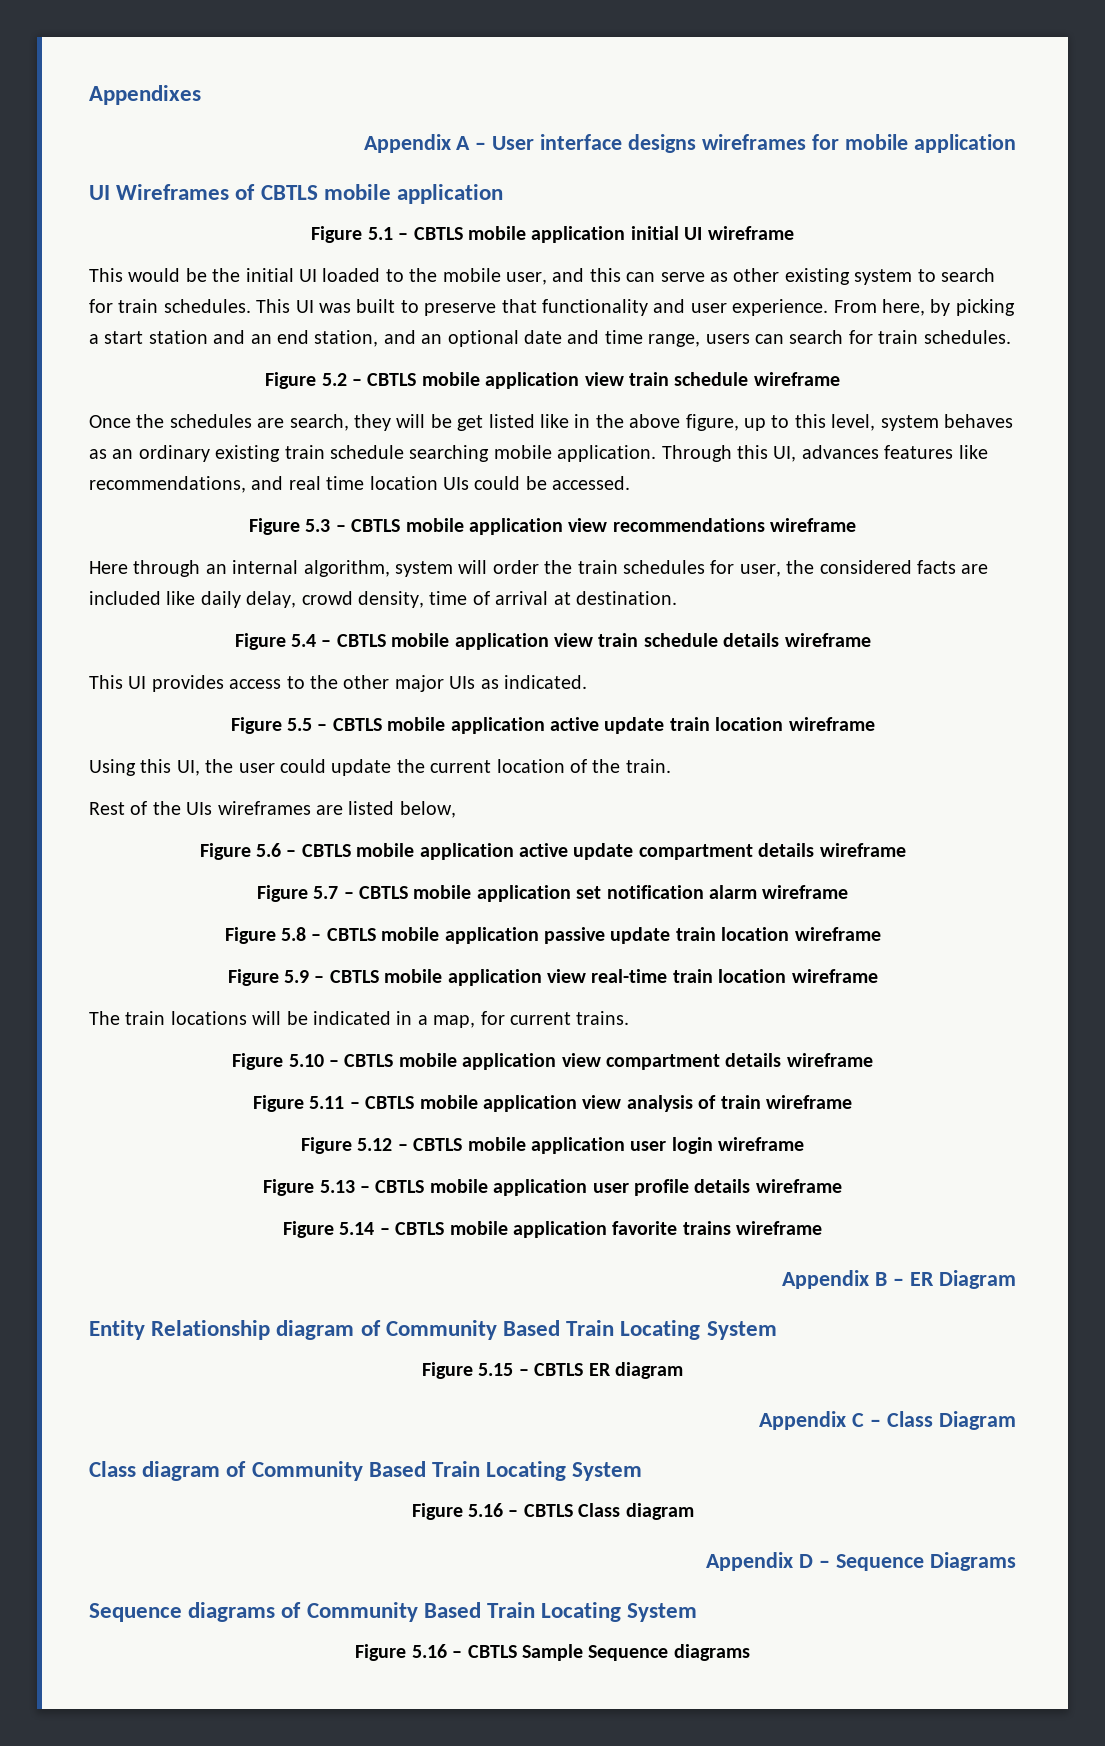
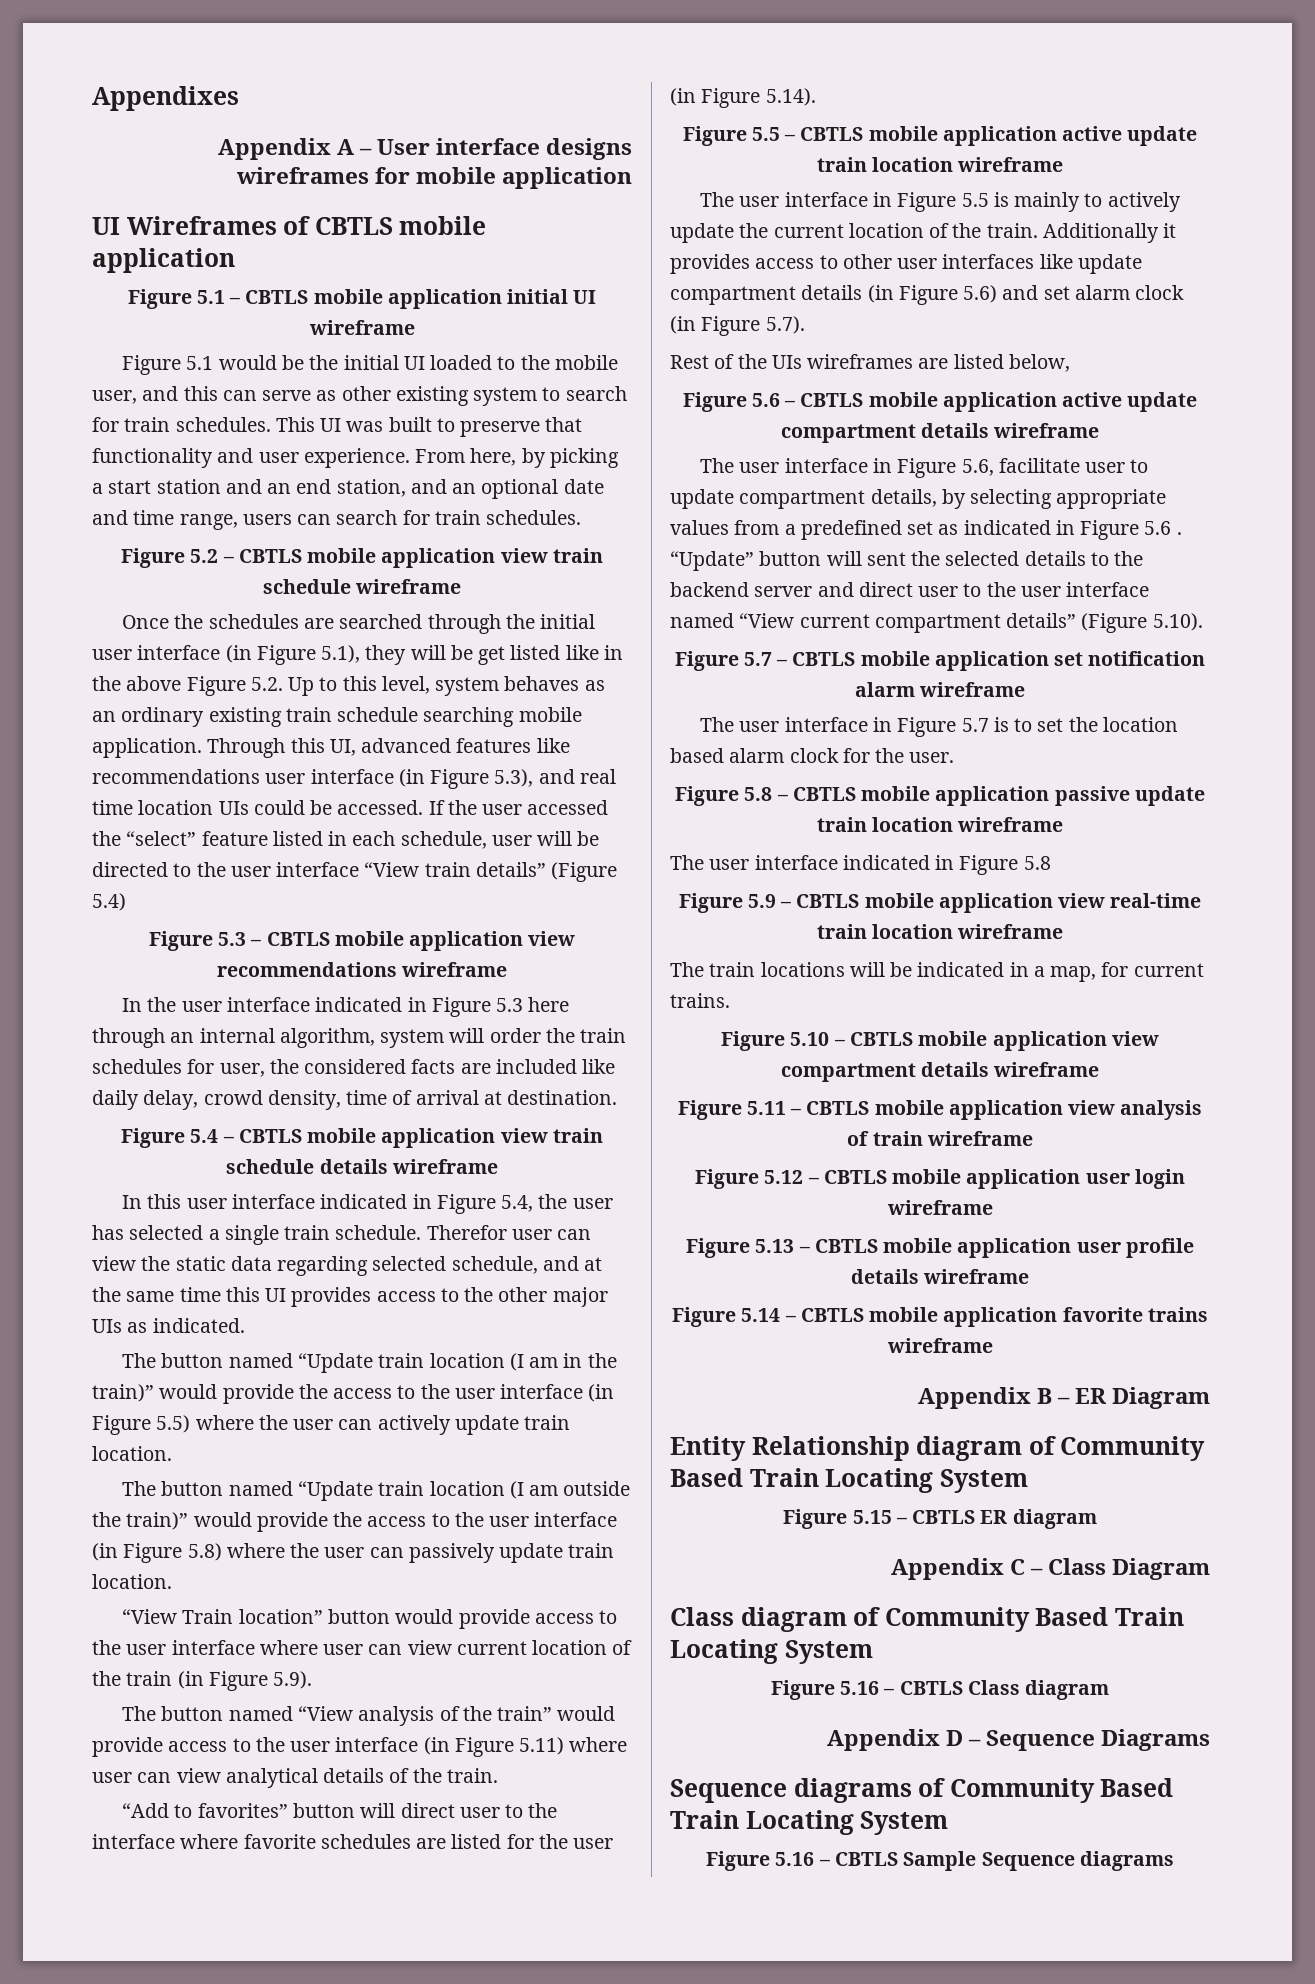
[89,268,123,282] This -> [122,355,214,375] Figure 5.1
[289,414,349,431] search, -> [339,614,596,634] [92,645,361,665] searched through the initial user interface (in Figure 5.1),
[685,414,766,431] figure, up -> [186,676,315,696] Figure 5.2. Up
[801,445,879,459] advances -> [361,738,452,753] advanced
[89,476,246,493] recommendations, -> [92,769,534,789] recommendations user interface (in Figure 5.3),
(631, 483) none -> [428,800,609,815] [92,831,600,849] [92,862,618,882] [92,893,126,911] If the user accessed the “select” feature listed in each schedule, user will be directed to the user interface “View train details” (Figure 5.4)
[89,561,128,574] Here -> [122,997,570,1017] In the user interface indicated in Figure 5.3 here
[89,675,123,689] This -> [122,1194,613,1214] [92,1225,592,1245] [92,1256,603,1276] [92,1287,260,1302] In this user interface indicated in Figure 5.4, the user has selected a single train schedule. Therefor user can view the static data regarding selected schedule, and at the same time this
(587, 682) none -> [122,1353,617,1373] [92,1384,615,1404] [92,1415,571,1435] [92,1446,172,1461] [122,1481,631,1501] [92,1512,618,1532] [92,1543,615,1563] [92,1574,172,1589] [122,1609,618,1629] [92,1640,633,1655] [92,1671,313,1691] [122,1706,616,1726] [92,1737,628,1757] [92,1768,498,1788] [122,1803,558,1818] [92,1834,614,1849] [670,88,816,108] // The button named “Update train location (I am in the train)” would provide the access to the user interface (in Figure 5.5) where the user can actively update train location. // The button named “Update train location (I am outside the train)” would provide the access to the user interface (in Figure 5.8) where the user can passively update train location. // “View Train location” button would provide access to the user interface where user can view current location of the train (in Figure 5.9). // The button named “View analysis of the train” would provide access to the user interface (in Figure 5.11) where user can view analytical details of the train. // “Add to favorites” button will direct user to the interface where favorite schedules are listed for the user (in Figure 5.14).
[89,759,326,776] Using this UI, the user could -> [700,192,1181,212] The user interface in Figure 5.5 is mainly to actively
(671, 766) none -> [1042,223,1177,243] [670,254,1142,274] [670,285,1185,305] [670,316,805,336] Additionally it provides access to other user interfaces like update compartment details (in Figure 5.6) and set alarm clock (in Figure 5.7).
(906, 850) none -> [700,458,1149,478] [670,489,1167,509] [670,520,1182,540] [670,551,1144,571] [670,582,1150,597] [670,613,1203,633] // The user interface in Figure 5.6, facilitate user to update compartment details, by selecting appropriate values from a predefined set as indicated in Figure 5.6 . “Update” button will sent the selected details to the backend server and direct user to the user interface named “View current compartment details” (Figure 5.10).
(849, 892) none -> [700,717,1178,737] [670,748,955,763] // The user interface in Figure 5.7 is to set the location based alarm clock for the user.
(881, 934) none -> [670,855,1051,875] // The user interface indicated in Figure 5.8

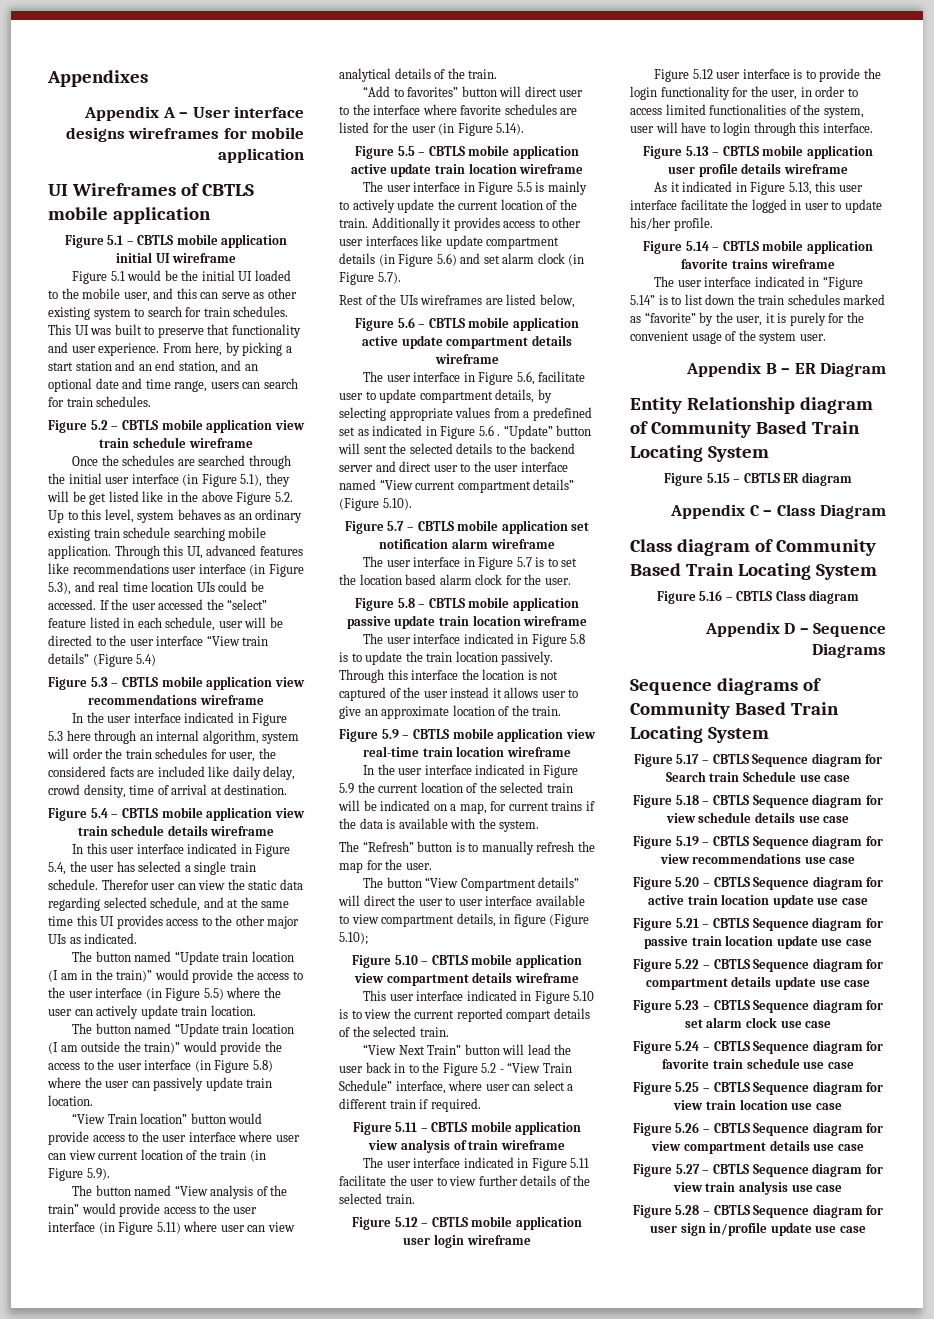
(1051, 863) none -> [339,651,554,665] [339,669,559,683] [339,687,579,701] [339,705,562,719] is to update the train location passively. Through this interface the location is not captured of the user instead it allows user to give an approximate location of the train.
[670,962,845,977] The train locations -> [363,764,579,778] [339,782,573,794] In the user interface indicated in Figure 5.9 the current location of the selected train
[1009,962,1029,977] in -> [433,804,447,811] on
[670,993,730,1008] trains. -> [551,801,595,811] [339,818,540,832] [339,841,595,855] [339,859,432,873] [363,877,580,891] [338,895,585,906] [339,913,590,927] [339,932,368,945] trains if the data is available with the system. // The “Refresh” button is to manually refresh the map for the user. // The button “View Compartment details” will direct the user to user interface available to view compartment details, in figure (Figure 5.10);
(1100, 1069) none -> [363,990,595,1004] [339,1008,590,1022] [339,1026,449,1037] [363,1044,572,1055] [339,1062,572,1076] [339,1080,574,1094] [339,1098,481,1112] // This user interface indicated in Figure 5.10 is to view the current reported compart details of the selected train. // “View Next Train” button will lead the user back in to the Figure 5.2 - “View Train Schedule” interface, where user can select a different train if required.
(1033, 1138) none -> [363,1157,590,1171] [339,1175,591,1186] [339,1193,415,1204] // The user interface indicated in Figure 5.11 facilitate the user to view further details of the selected train.
(993, 1207) none -> [654,68,881,82] [630,86,858,100] [630,104,864,118] [630,122,873,136] // Figure 5.12 user interface is to provide the login functionality for the user, in order to access limited functionalities of the system, user will have to login through this interface.
(1030, 1276) none -> [654,181,863,195] [630,199,882,213] [630,217,713,231] // As it indicated in Figure 5.13, this user interface facilitate the logged in user to update his/her profile.
(993, 1345) none -> [654,276,863,290] [630,294,886,305] [630,312,864,326] [630,330,826,344] // The user interface indicated in “Figure 5.14” is to list down the train schedules marked as “favorite” by the user, it is purely for the convenient usage of the system user.
[775,1851,1174,1871] 5.16 – CBTLS Sample Sequence diagrams -> [676,753,883,767] [665,771,851,782] [633,794,883,808] [665,812,850,823] [633,835,883,849] [659,853,856,864] [632,876,884,890] [648,894,868,908] [633,917,883,931] [644,935,872,949] [632,958,884,972] [645,976,871,990] [632,999,884,1013] [684,1017,832,1028] [632,1040,884,1054] [662,1058,854,1069] [632,1081,884,1095] [673,1099,842,1110] [632,1122,884,1136] [651,1140,864,1154] [633,1163,883,1177] [672,1181,843,1195] [632,1204,884,1218] [650,1222,866,1236] 5.17 – CBTLS Sequence diagram for Search train Schedule use case // Figure 5.18 – CBTLS Sequence diagram for view schedule details use case // Figure 5.19 – CBTLS Sequence diagram for view recommendations use case // Figure 5.20 – CBTLS Sequence diagram for active train location update use case // Figure 5.21 – CBTLS Sequence diagram for passive train location update use case // Figure 5.22 – CBTLS Sequence diagram for compartment details update use case // Figure 5.23 – CBTLS Sequence diagram for set alarm clock use case // Figure 5.24 – CBTLS Sequence diagram for favorite train schedule use case // Figure 5.25 – CBTLS Sequence diagram for view train location use case // Figure 5.26 – CBTLS Sequence diagram for view compartment details use case // Figure 5.27 – CBTLS Sequence diagram for view train analysis use case // Figure 5.28 – CBTLS Sequence diagram for user sign in/profile update use case

